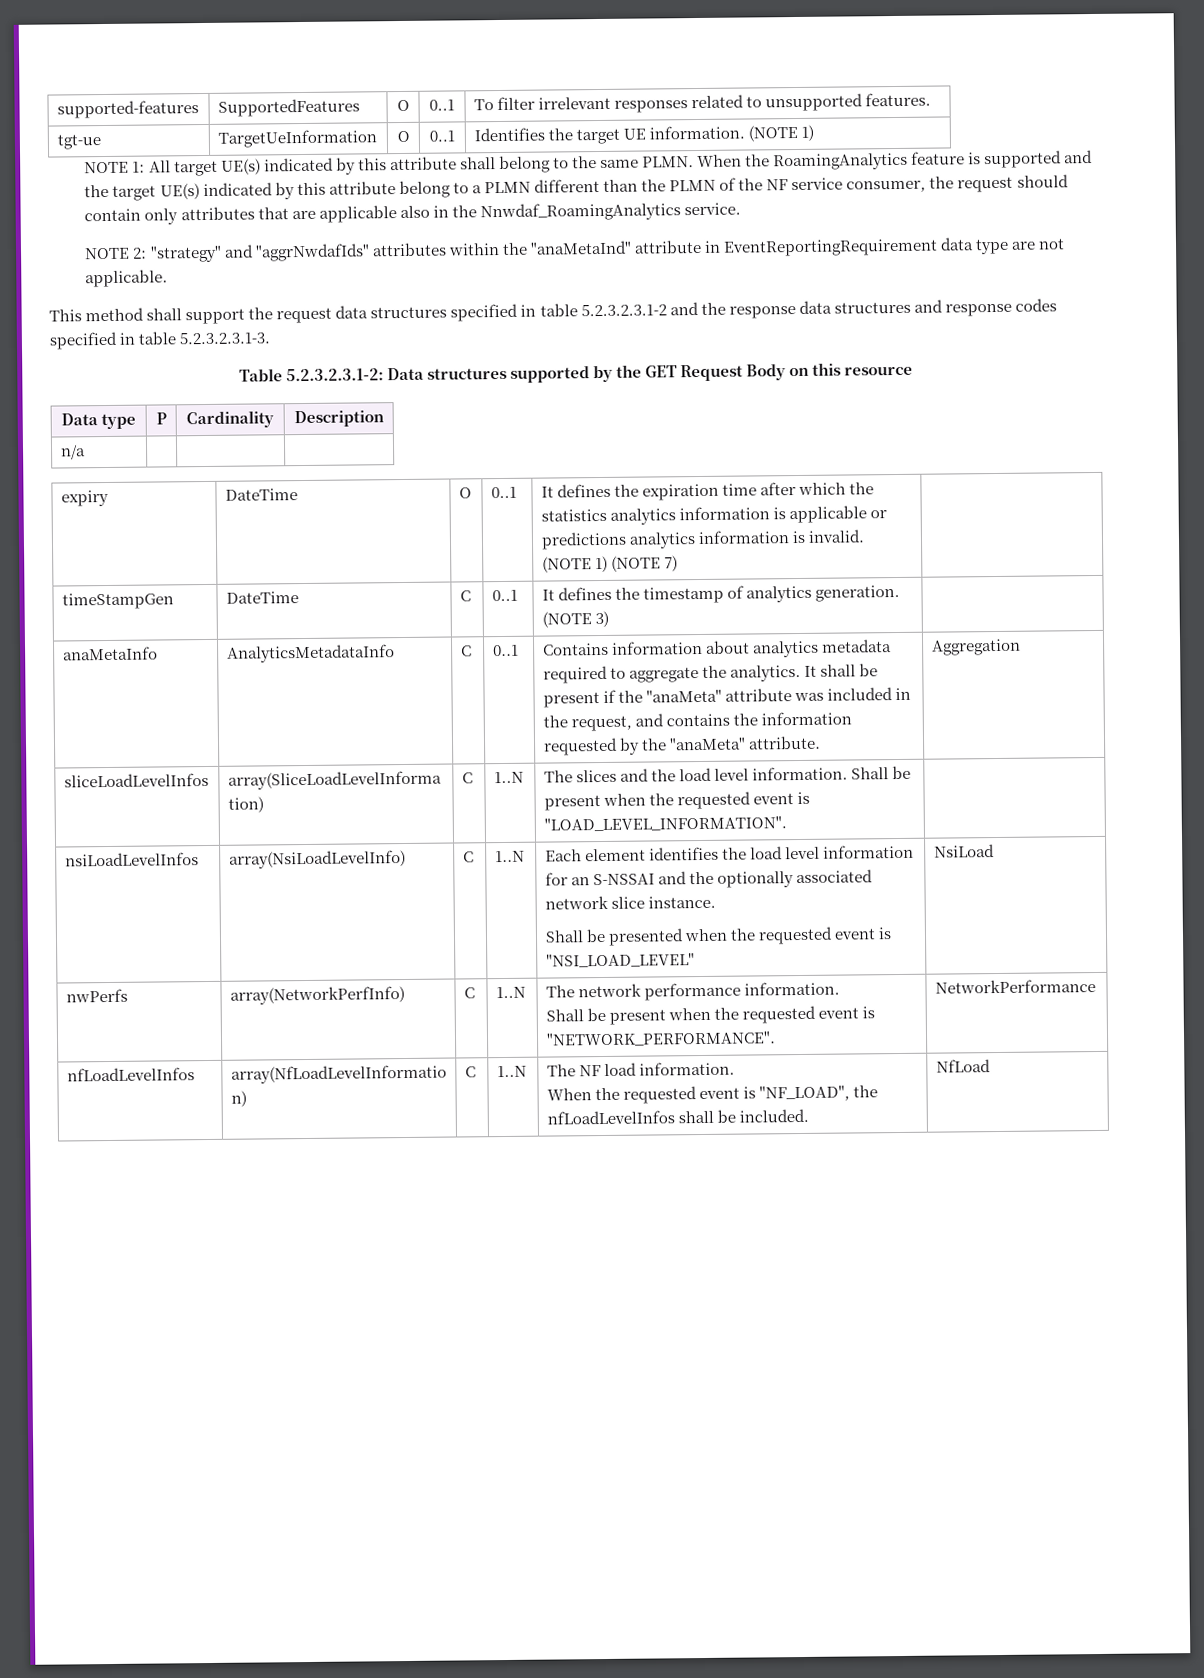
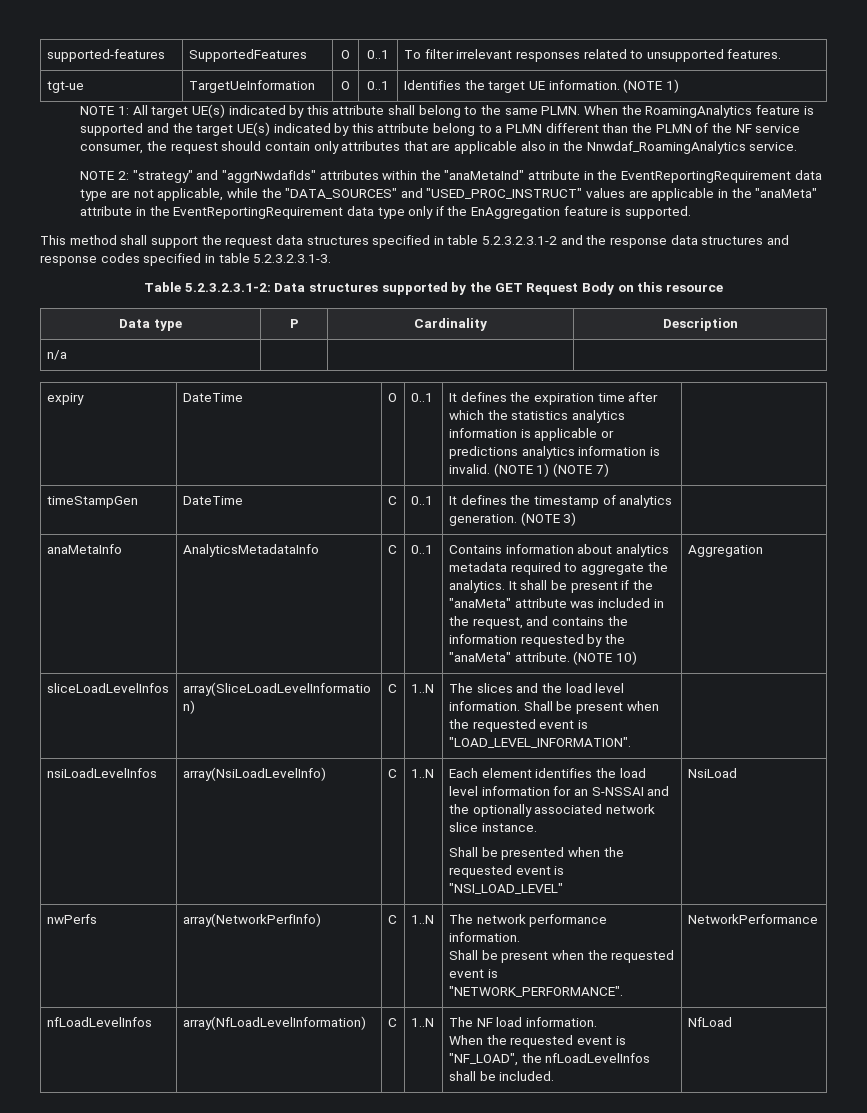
(721, 246) none -> [597,170,618,180] the
[85,269,169,288] applicable. -> [157,188,818,201] [80,206,692,219] applicable, while the "DATA_SOURCES" and "USED_PROC_INSTRUCT" values are applicable in the "anaMeta" attribute in the EventReportingRequirement data type only if the EnAggregation feature is supported.
(821, 742) none -> [573,651,637,665] (NOTE 10)

